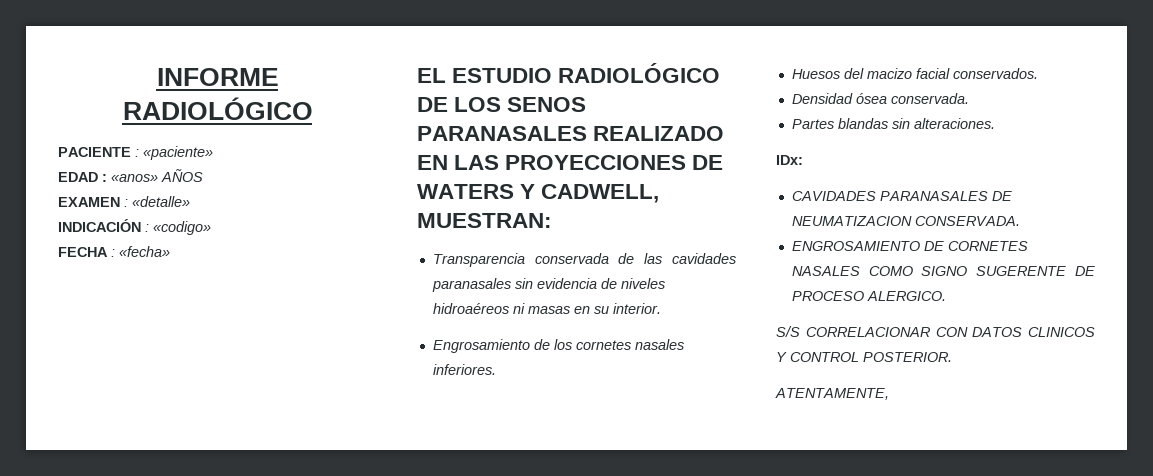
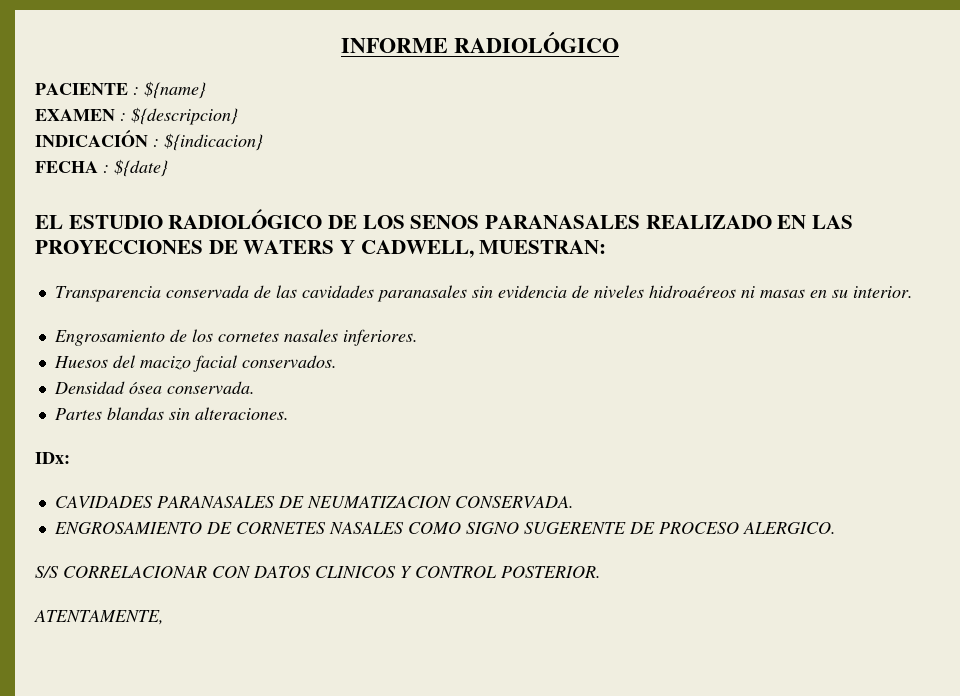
[143,146,213,160] [58,169,203,182] «paciente» // EDAD : «anos» AÑOS -> [144,81,206,99] ${name}
[132,196,190,207] «detalle» -> [131,107,238,125] ${descripcion}
[153,221,211,235] «codigo» -> [164,133,263,151] ${indicacion}
[119,246,170,257] «fecha» -> [114,159,168,177] ${date}

